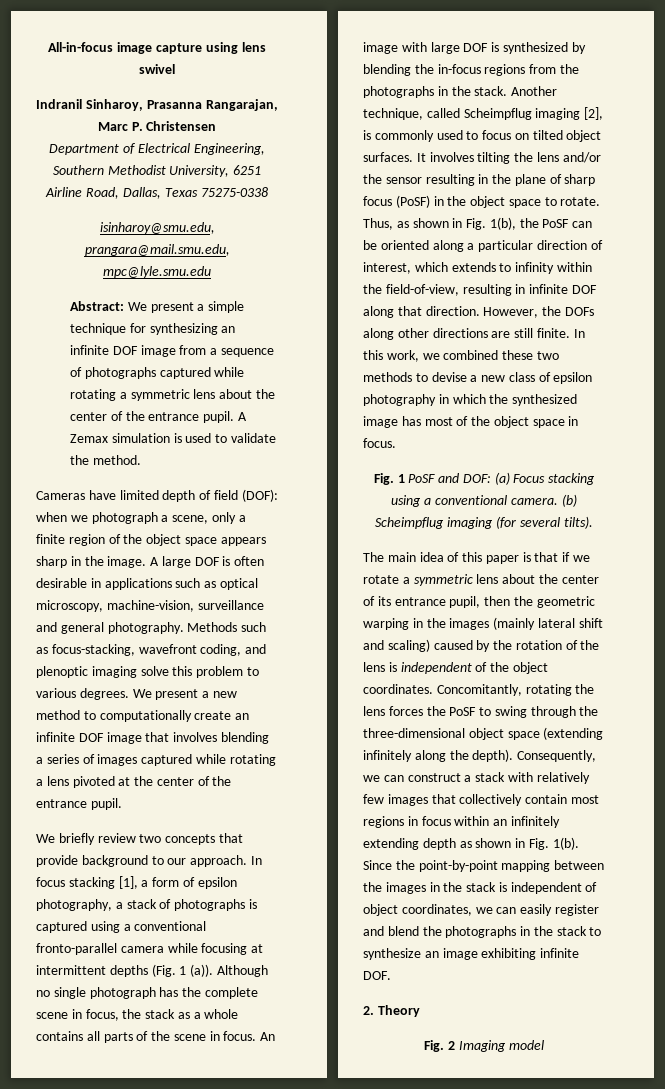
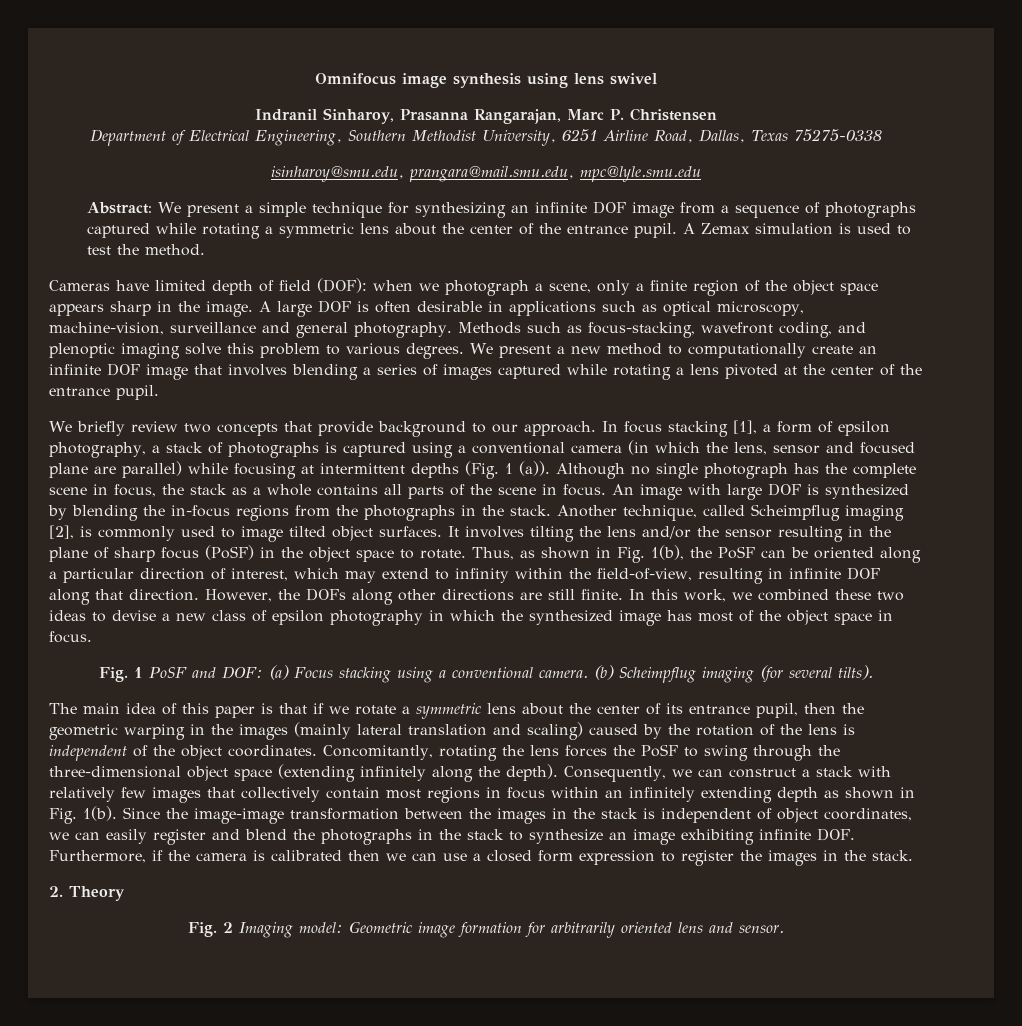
[48,42,202,54] All-in-focus image capture -> [315,73,521,88] Omnifocus image synthesis
[230,433,276,443] validate -> [86,246,111,255] test
[36,943,164,955] fronto-parallel camera -> [570,440,915,455] [49,461,182,478] camera (in which the lens, sensor and focused plane are parallel)
[482,130,529,140] focus on -> [241,526,283,542] image
[451,262,496,272] extends -> [345,568,429,583] may extend
[363,372,412,382] methods -> [49,610,86,621] ideas
[578,618,603,628] shift -> [408,724,487,736] translation
[418,860,551,872] point-by-point mapping -> [194,808,399,824] image-image transformation
(391, 975) none -> [49,850,913,866] Furthermore, if the camera is calibrated then we can use a closed form expression to register the images in the stack.
[508,1040,544,1050] model -> [299,921,785,938] model: Geometric image formation for arbitrarily oriented lens and sensor.

